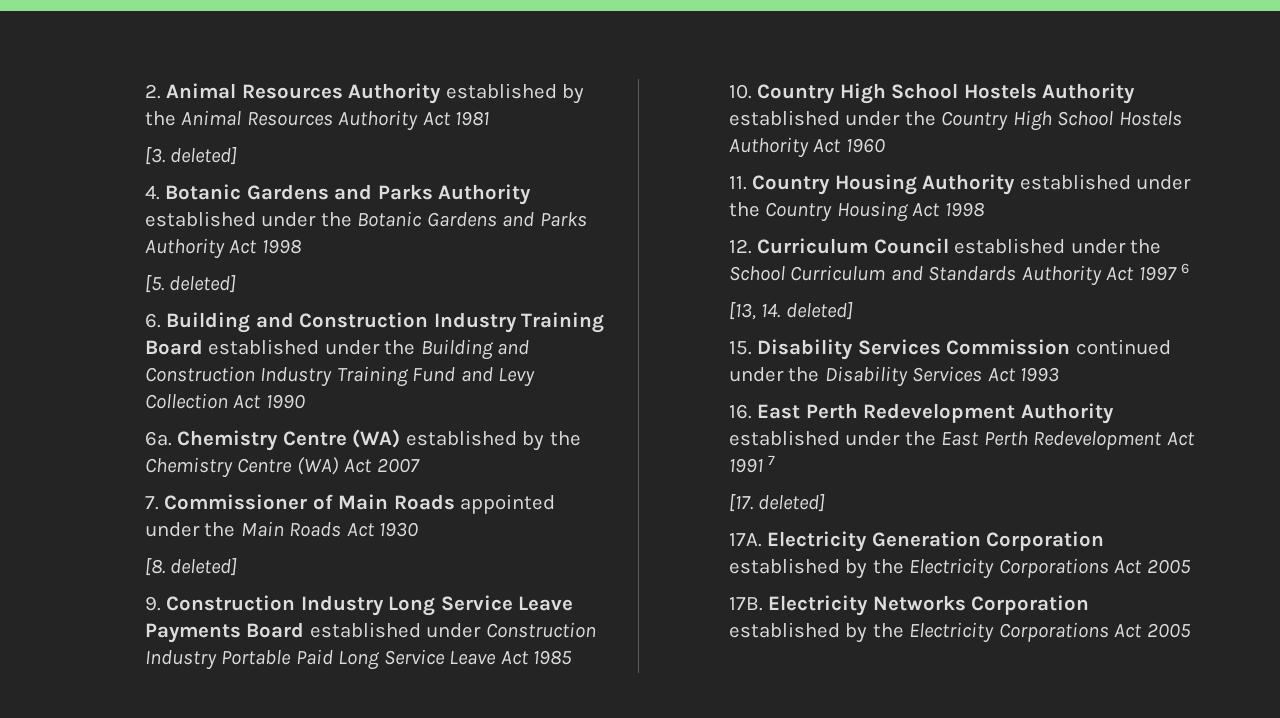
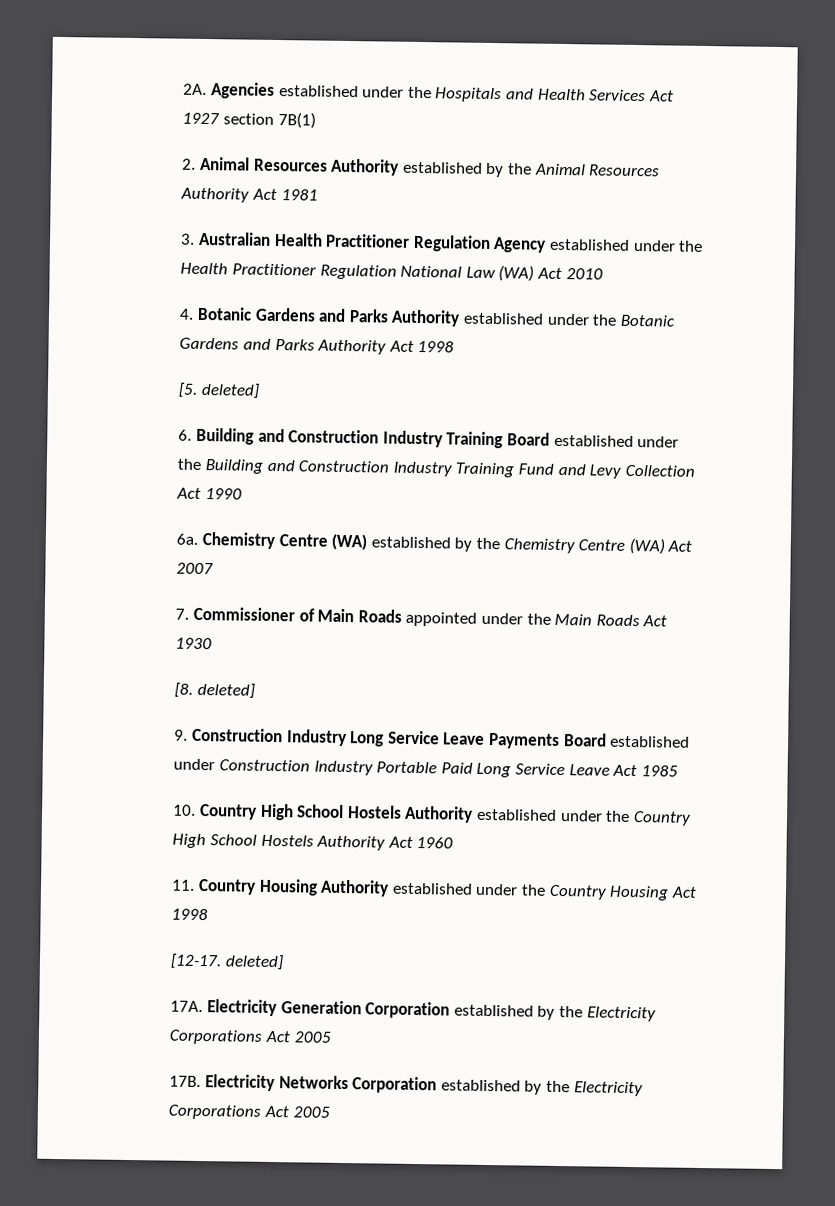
(144, 91) none -> [183,82,674,103] [182,112,316,129] 2A. Agencies established under the Hospitals and Health Services Act 1927 section 7B(1) //
[144,147,238,165] [3. deleted] -> [180,231,704,253] [180,262,603,282] 3. Australian Health Practitioner Regulation Agency established under the Health Practitioner Regulation National Law (WA) Act 2010
[728,238,1162,254] [728,263,1190,286] [728,302,853,320] [728,339,1171,360] [728,366,1060,387] [728,403,1114,424] [728,430,1195,450] [728,455,776,473] [728,494,753,512] 12. Curriculum Council established under the School Curriculum and Standards Authority Act 1997 6 // [13, 14. deleted] // 15. Disability Services Commission continued under the Disability Services Act 1993 // 16. East Perth Redevelopment Authority established under the East Perth Redevelopment Act 1991 7 // [17. -> [170,953,223,970] [12-17.

